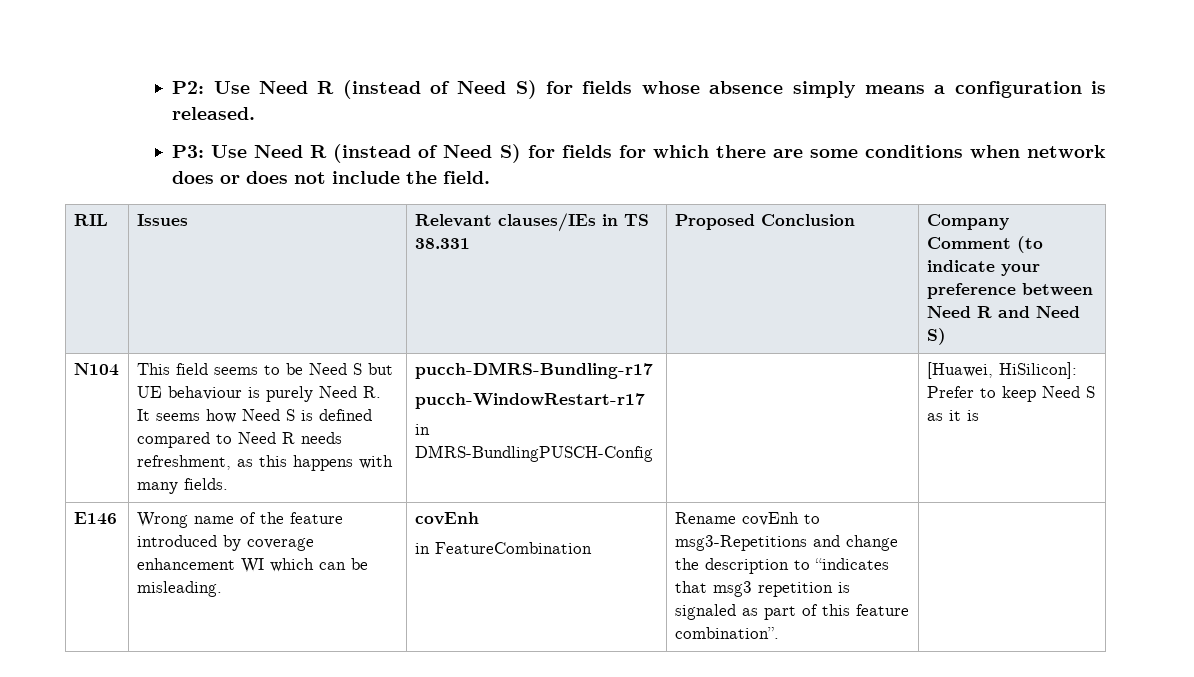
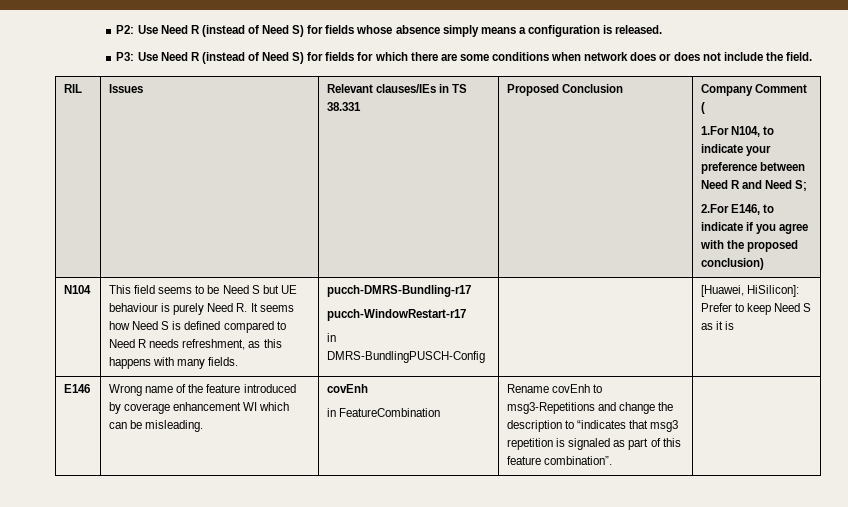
[1016,236,1043,253] (to -> [701,102,706,114] [701,126,775,137] ( // 1.For N104, to
[926,328,946,345] S) -> [795,180,808,191] [701,204,775,215] [701,222,809,234] [700,240,799,252] [701,258,765,270] S; // 2.For E146, to indicate if you agree with the proposed conclusion)

